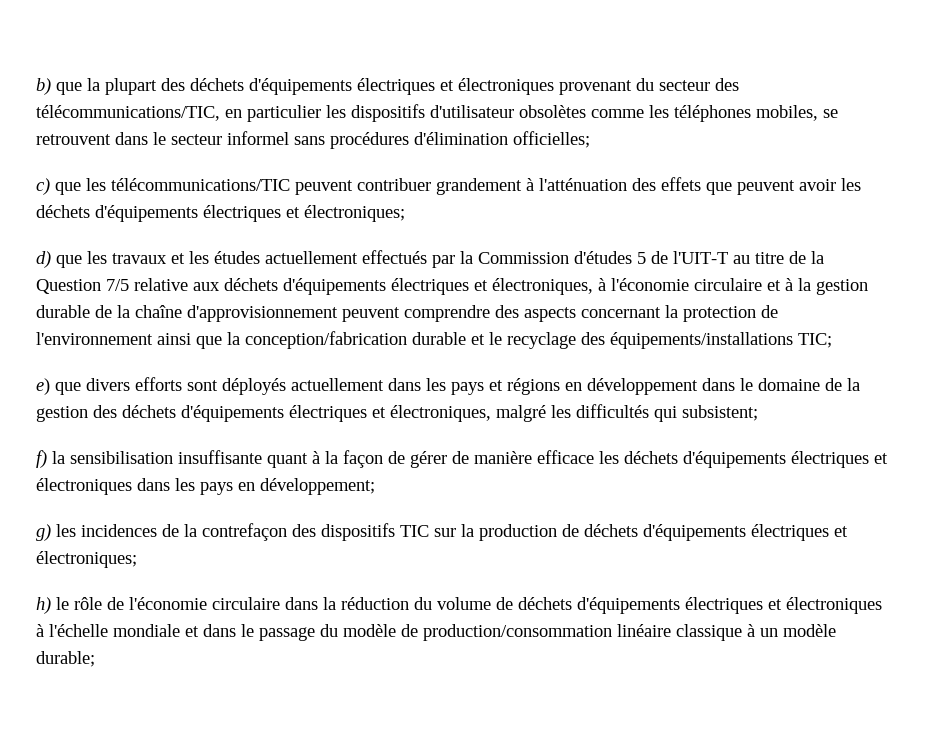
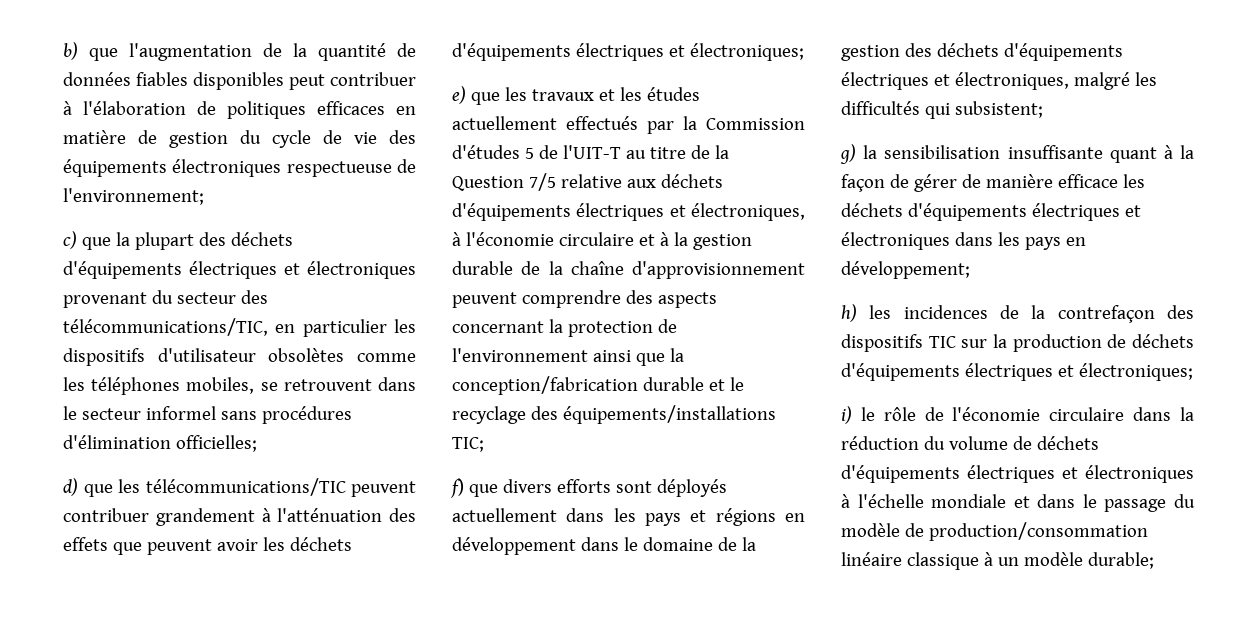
(82, 88) none -> [129,43,416,61] [63,72,416,90] [63,101,416,119] [63,130,416,148] [63,159,416,177] [63,188,204,205] [63,231,111,250] l'augmentation de la quantité de données fiables disponibles peut contribuer à l'élaboration de politiques efficaces en matière de gestion du cycle de vie des équipements électroniques respectueuse de l'environnement; // c) que
[36,178,50,195] c) -> [63,478,78,496] d)
[36,251,51,268] d) -> [452,86,466,104] e)
[36,378,50,395] e) -> [451,478,464,498] f)
[36,450,47,468] f) -> [840,144,856,164] g)
[36,524,51,541] g) -> [841,304,857,322] h)
[36,597,51,614] h) -> [841,406,852,424] i)

